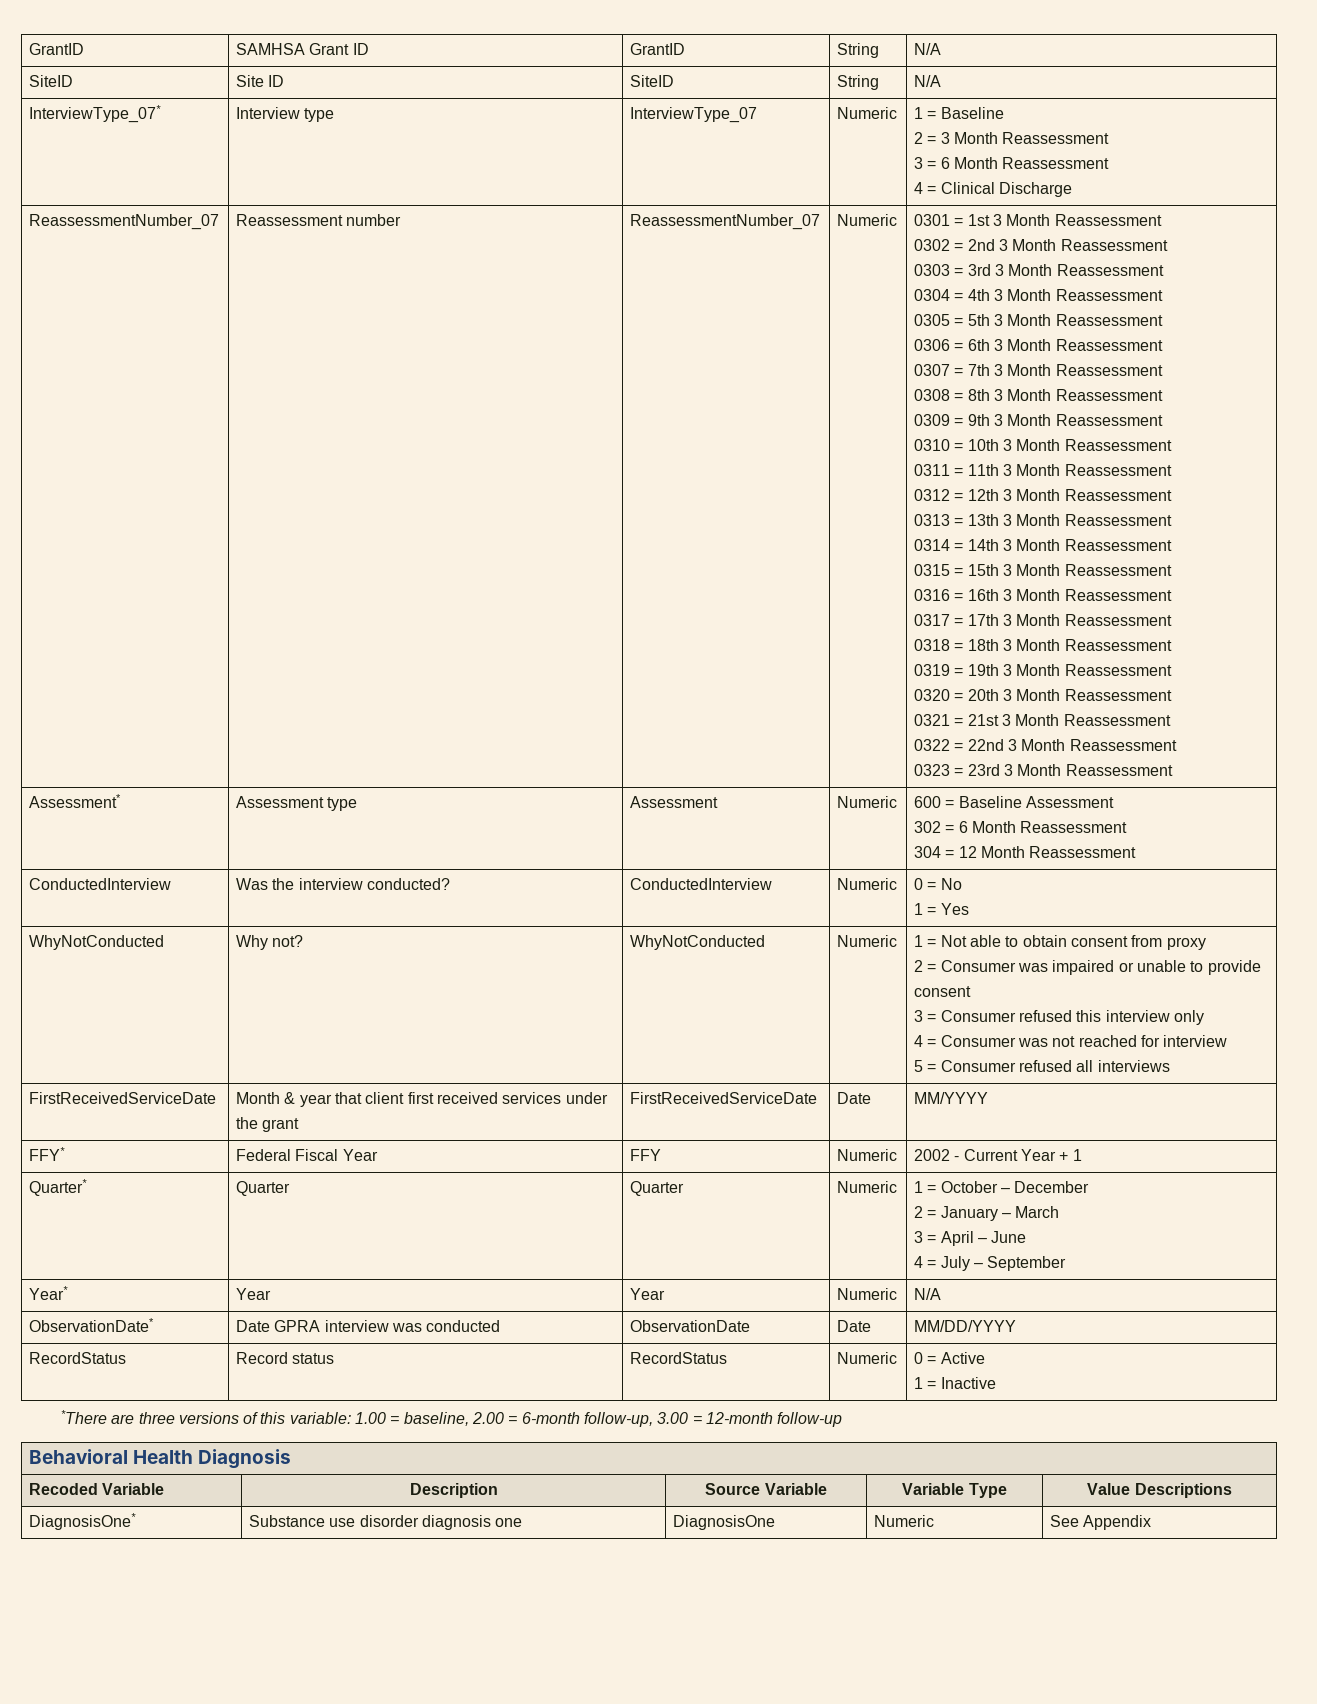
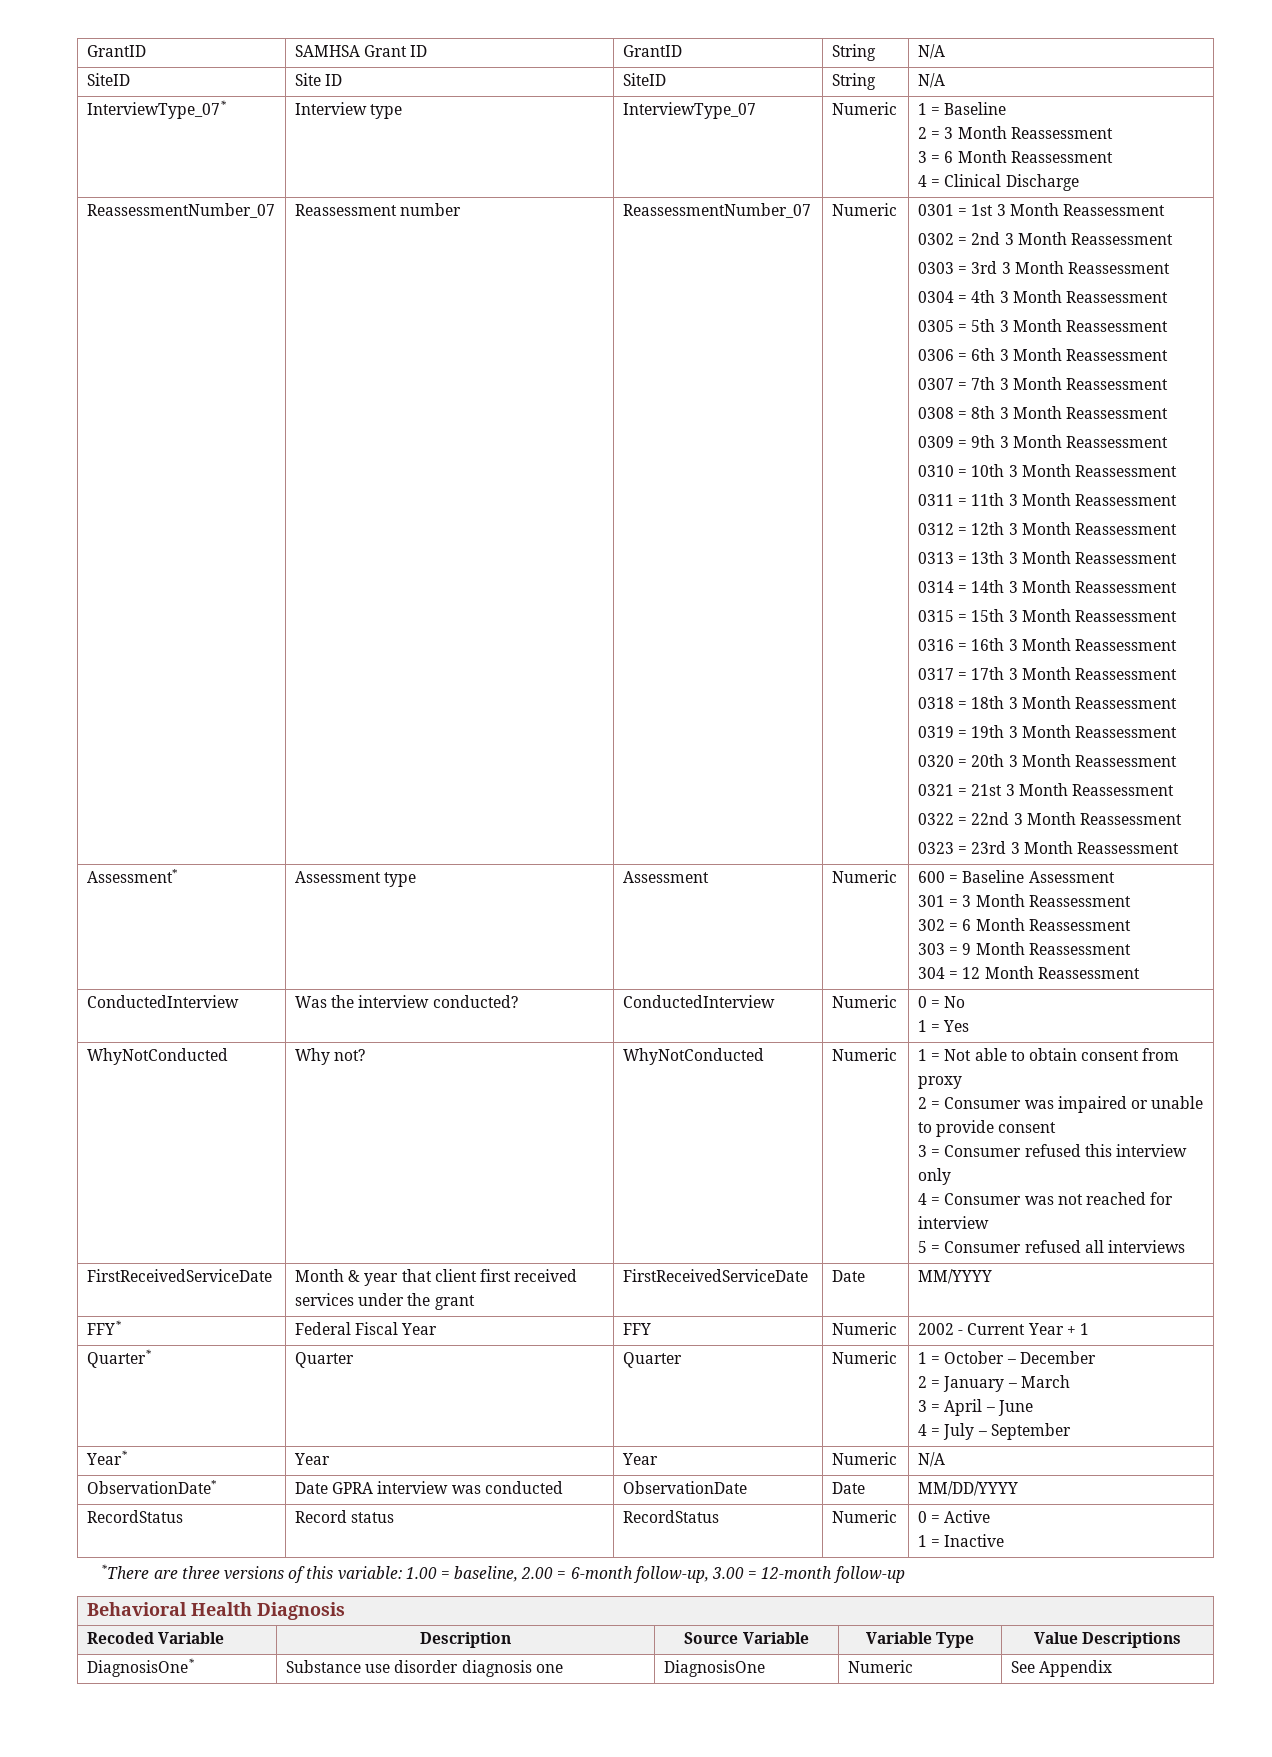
(1115, 802) none -> [917,894,1131,907] // 301 = 3 Month Reassessment
(1128, 827) none -> [917,942,1131,955] // 303 = 9 Month Reassessment

